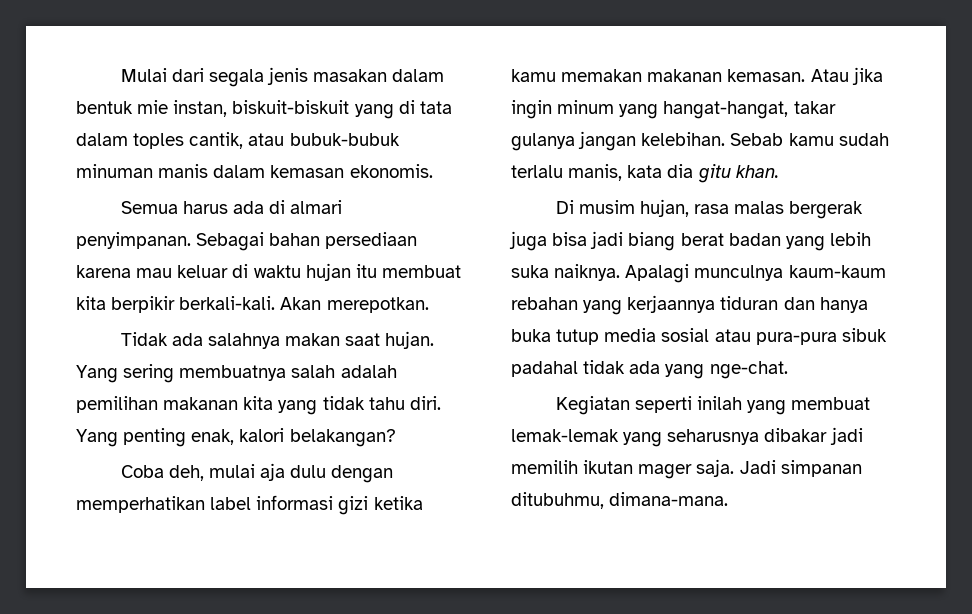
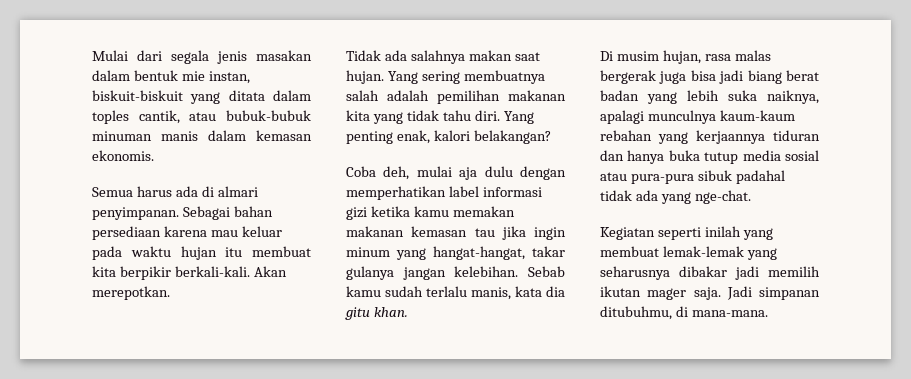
[398,100,452,114] di tata -> [228,90,265,101] ditata
[232,264,249,278] di -> [92,246,122,260] pada
[727,69,849,82] kemasan. Atau -> [411,226,495,237] kemasan tau
[554,264,690,283] naiknya. Apalagi -> [767,90,819,104] [600,110,644,124] naiknya, apalagi
[609,492,729,506] dimana-mana. -> [675,306,768,317] di mana-mana.

